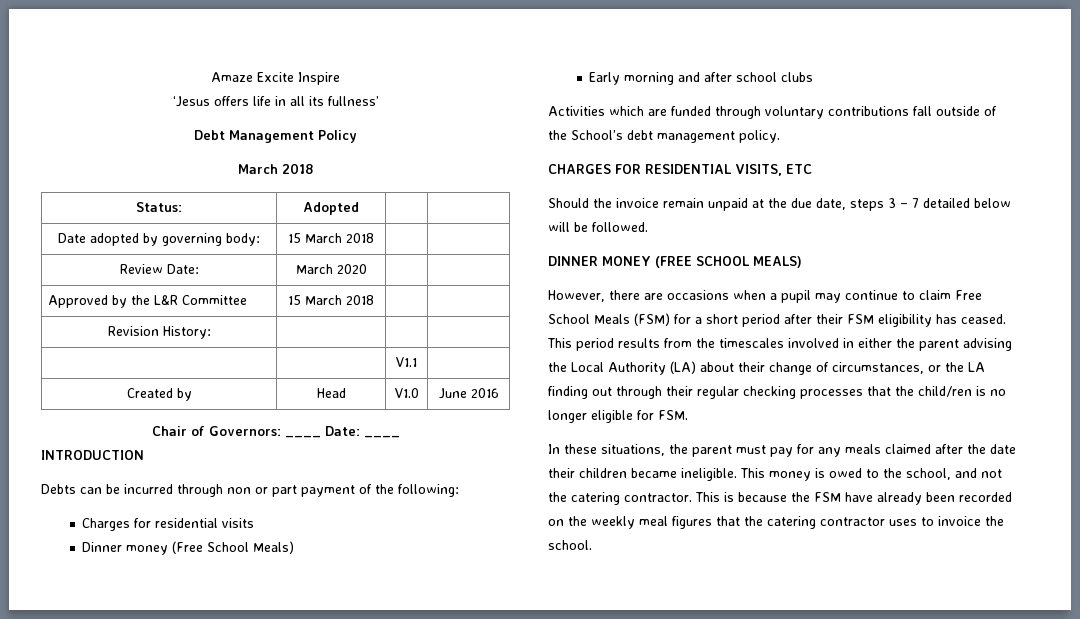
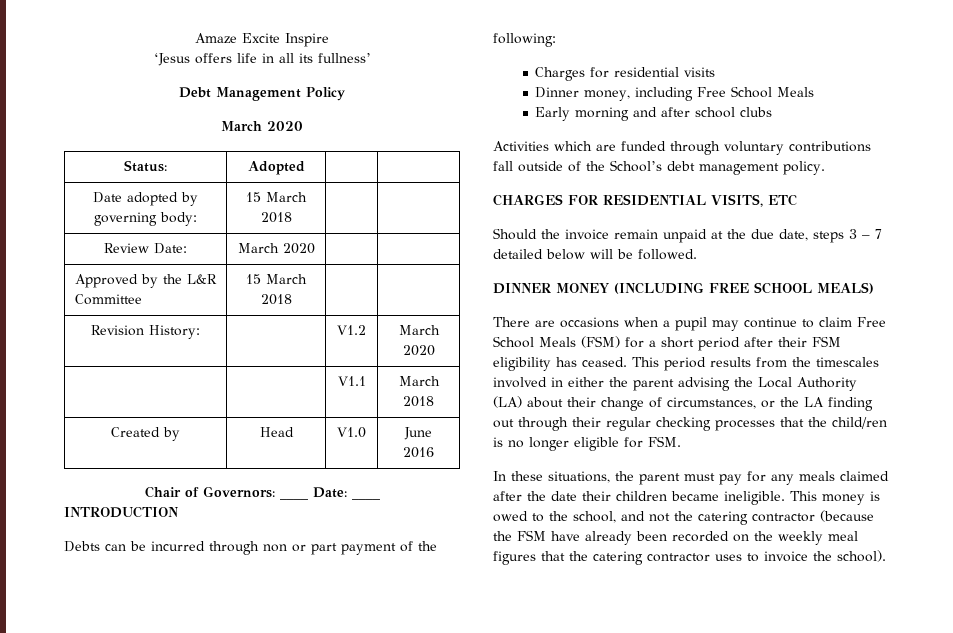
[282,163,313,174] 2018 -> [267,121,303,131] 2020
(211, 332) | -> [337,325,366,335] [398,325,440,335] [402,345,435,356] V1.2 | March 2020
(417, 362) none -> [398,376,440,386] [403,396,434,407] March 2018
[126,541,295,555] money (Free School Meals) -> [584,86,815,101] money, including Free School Meals
[655,256,692,268] (FREE -> [614,282,749,294] (INCLUDING FREE
[548,290,640,302] However, there -> [493,317,530,327] There
[624,492,787,502] contractor. This is because -> [752,510,874,522] contractor (because
[548,540,592,550] school. -> [837,550,886,562] school).

